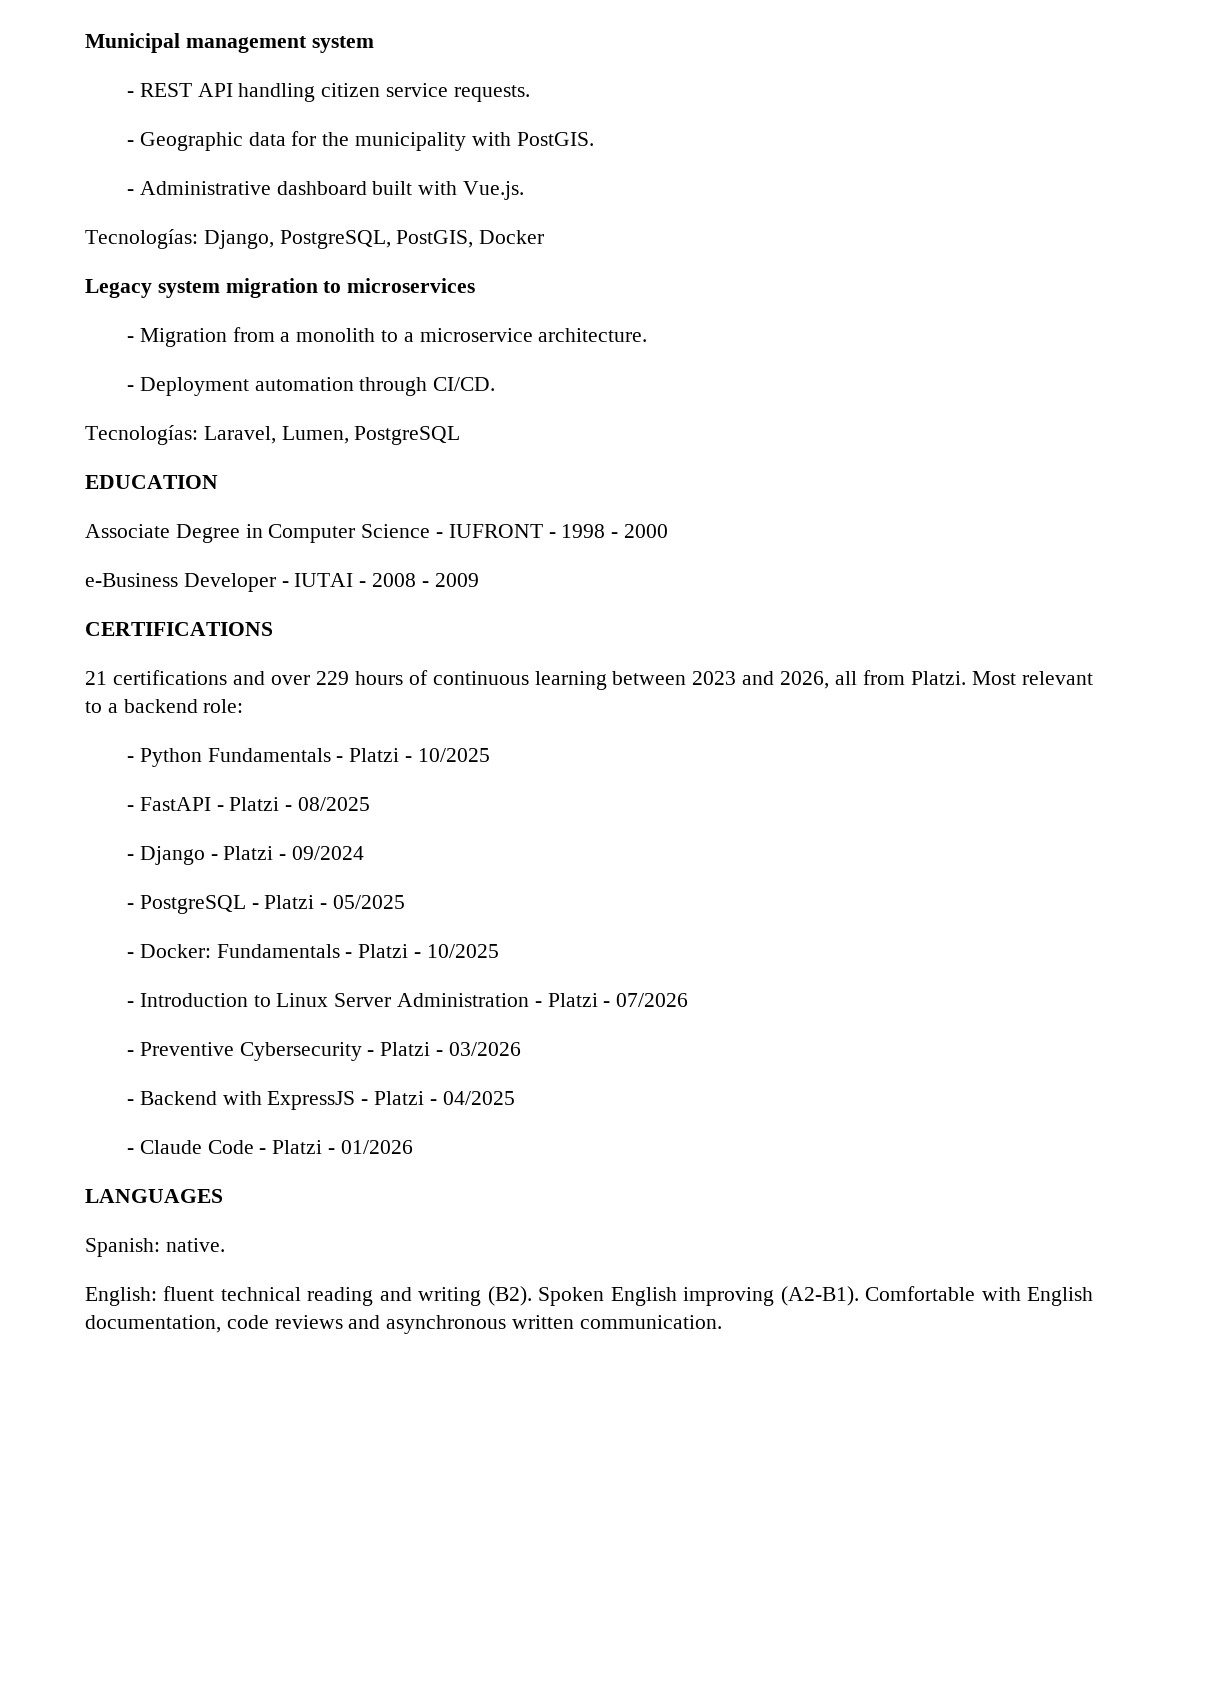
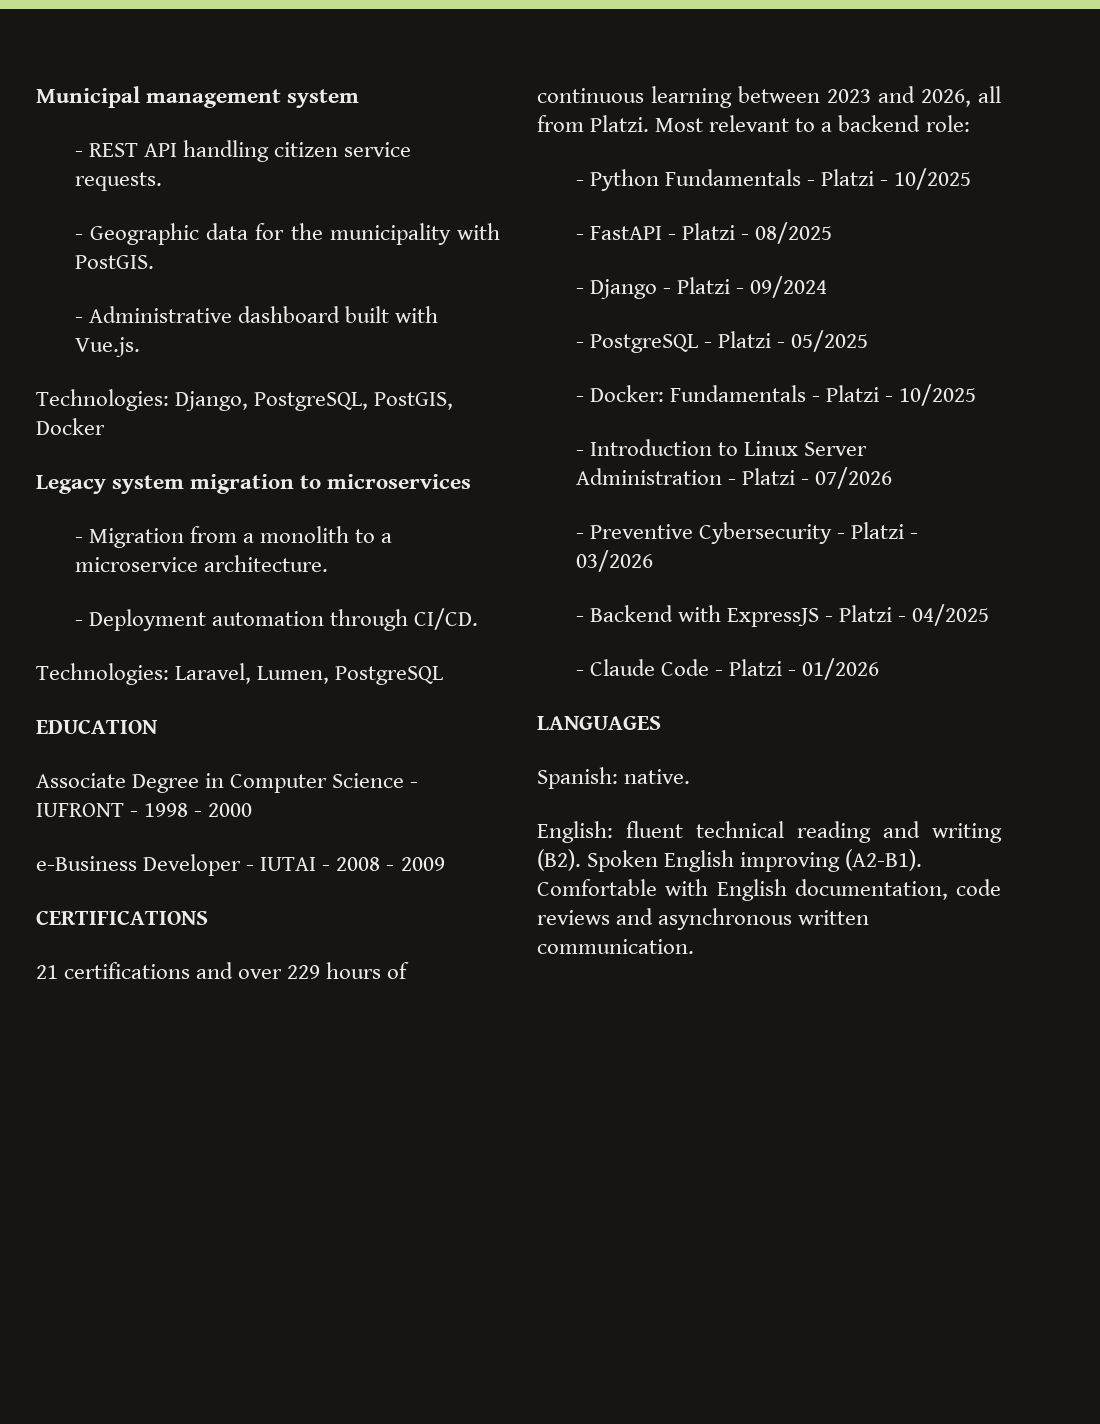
[85,229,198,249] Tecnologías: -> [36,389,169,411] Technologies:
[85,425,198,445] Tecnologías: -> [36,663,169,685] Technologies:

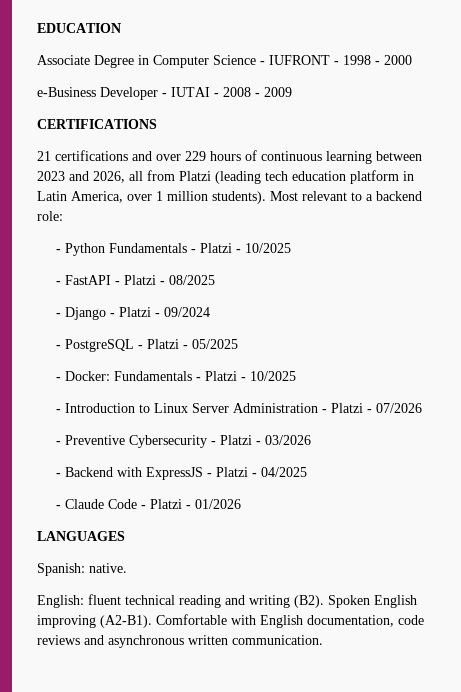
[36,86,360,108] [74,140,412,162] [74,172,162,191] [74,223,500,245] [74,255,154,269] [74,306,439,323] [74,337,140,357] [36,389,454,411] [36,418,105,435] [36,474,472,494] [74,526,393,548] [74,555,328,572] [74,608,479,631] [36,663,444,685] Municipal management system // - REST API handling citizen service requests. // - Geographic data for the municipality with PostGIS. // - Administrative dashboard built with Vue.js. // Technologies: Django, PostgreSQL, PostGIS, Docker // Legacy system migration to microservices // - Migration from a monolith to a microservice architecture. // - Deployment automation through CI/CD. // Technologies: Laravel, Lumen, PostgreSQL // -> (37, 28) none
[590,115,650,132] Platzi. -> [179,170,414,184] [37,191,266,204] Platzi (leading tech education platform in Latin America, over 1 million students).

